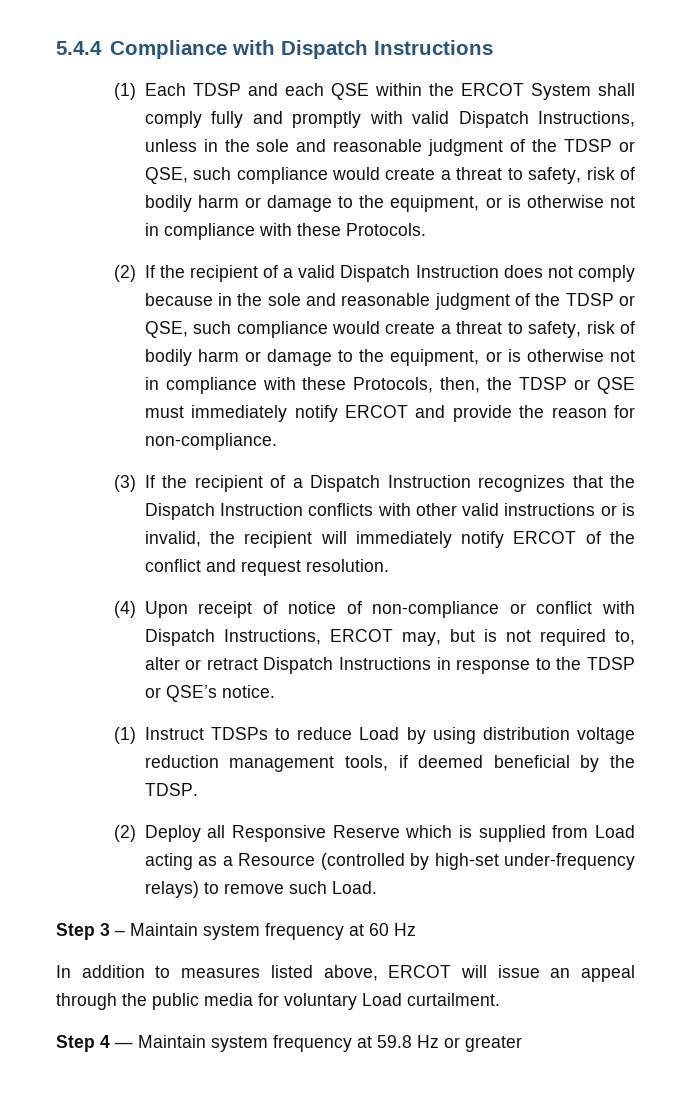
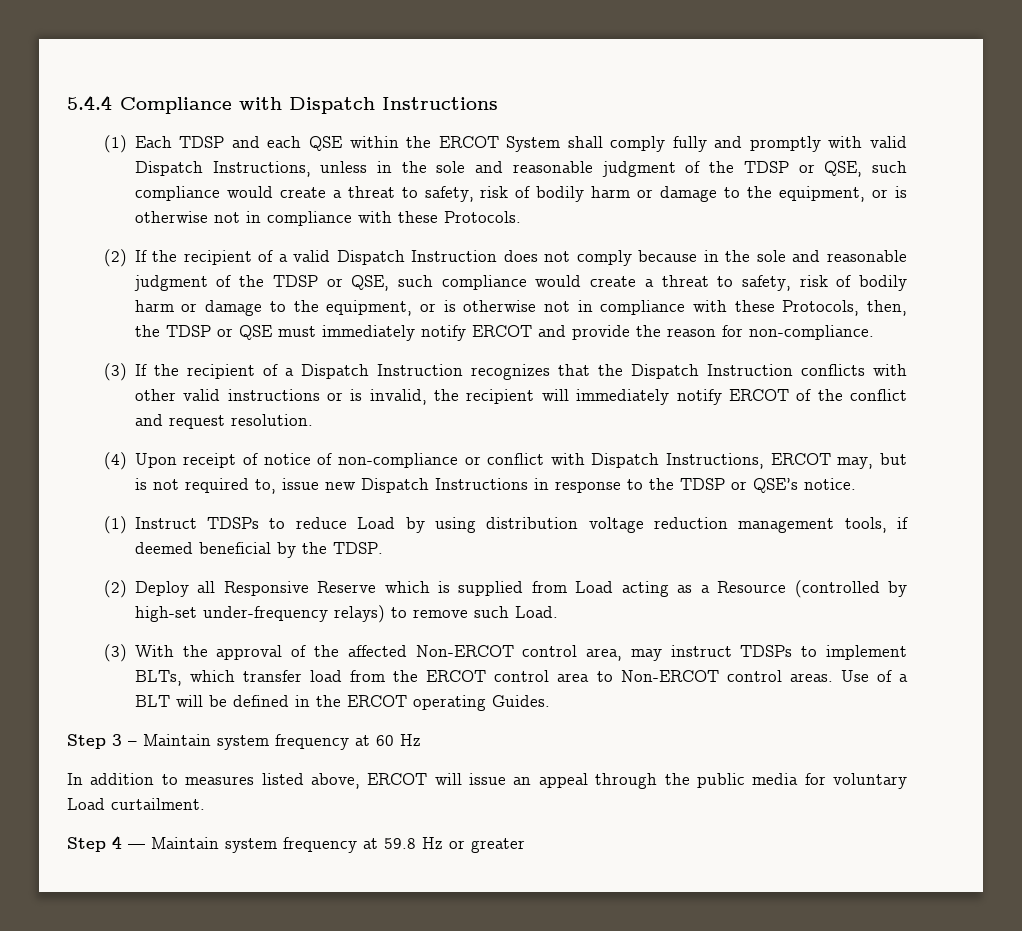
[144,657,258,670] alter or retract -> [281,478,356,490] issue new
(377, 887) none -> [103,644,907,662] [134,670,909,686] [134,695,550,711] // (3) With the approval of the affected Non-ERCOT control area, may instruct TDSPs to implement BLTs, which transfer load from the ERCOT control area to Non-ERCOT control areas. Use of a BLT will be defined in the ERCOT operating Guides.

